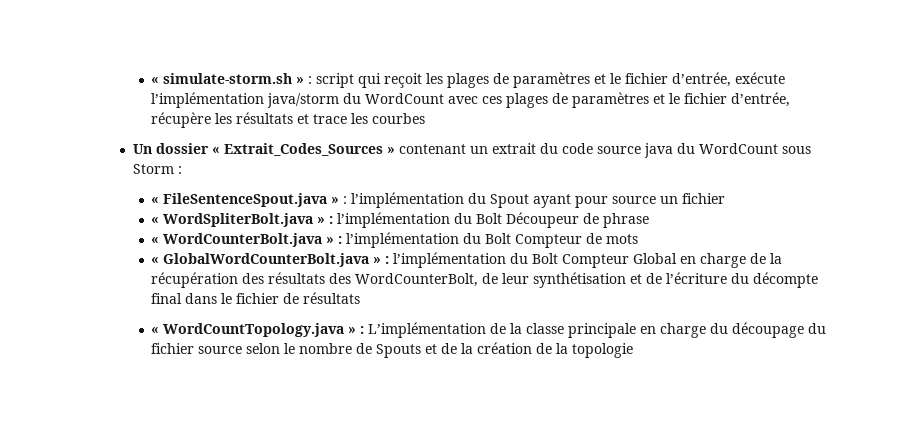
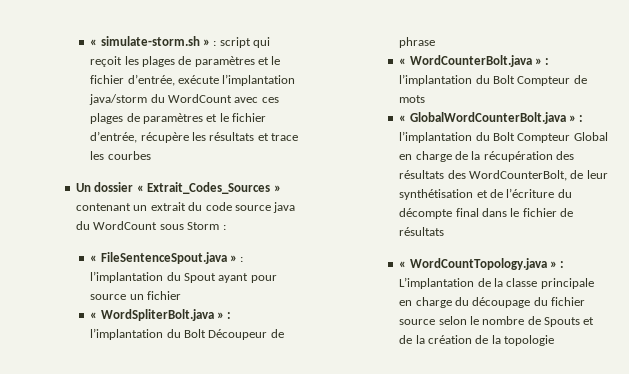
[151,92,265,108] l’implémentation -> [222,74,296,86] l’implantation
[351,192,465,208] l’implémentation -> [90,271,164,283] l’implantation
[337,212,451,228] l’implémentation -> [90,328,164,340] l’implantation
[346,232,460,248] l’implémentation -> [399,74,473,86] l’implantation
[393,252,507,268] l’implémentation -> [399,131,473,143] l’implantation
[368,322,487,338] L’implémentation -> [399,277,475,289] L’implantation

